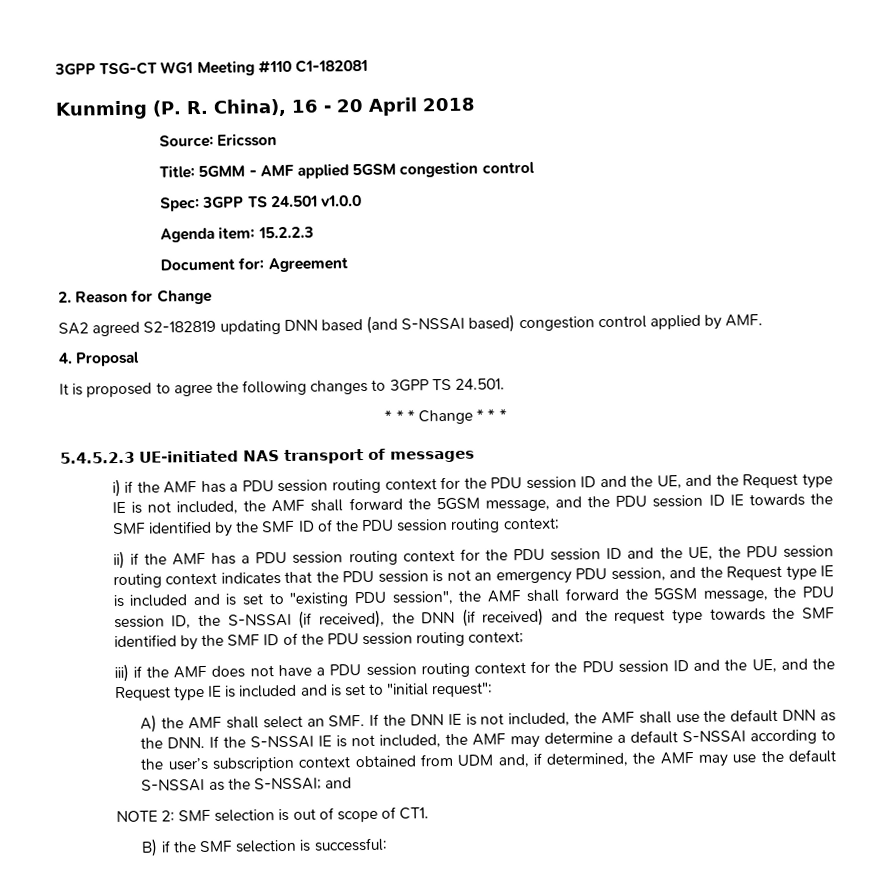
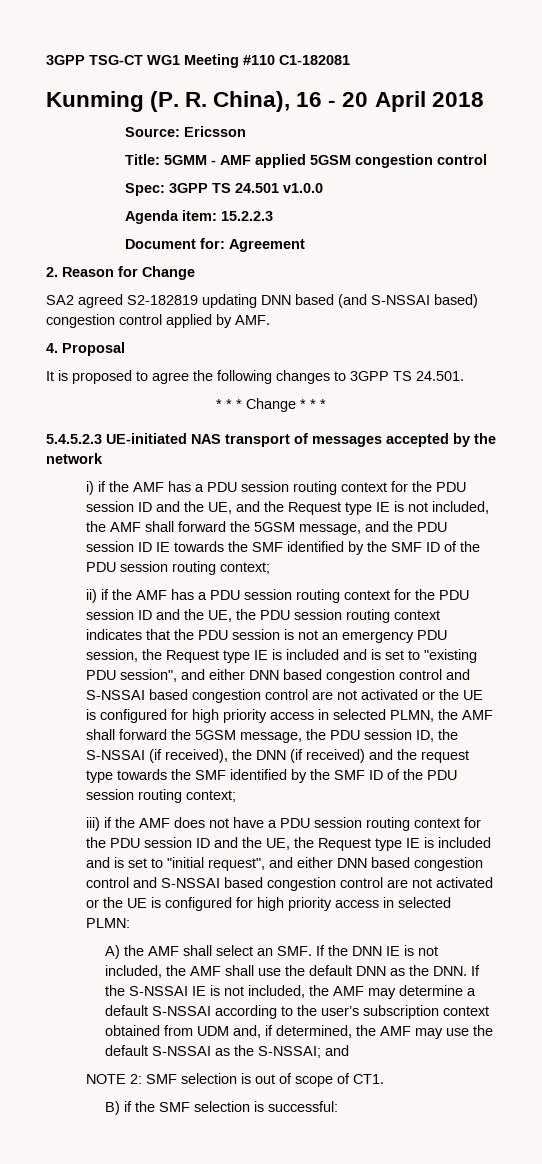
(475, 456) none -> [386,433,496,447] [46,453,103,464] accepted by the network
[669,566,697,579] and -> (138, 655) none
(454, 597) none -> [180,669,470,683] [85,689,483,703] [85,709,434,723] and either DNN based congestion control and S-NSSAI based congestion control are not activated or the UE is configured for high priority access in selected PLMN,
[780,658,808,670] and -> (290, 844) none
[431,682,494,698] request": -> [207,857,483,871] [85,877,493,891] [85,897,451,911] [85,918,130,928] request", and either DNN based congestion control and S-NSSAI based congestion control are not activated or the UE is configured for high priority access in selected PLMN:

